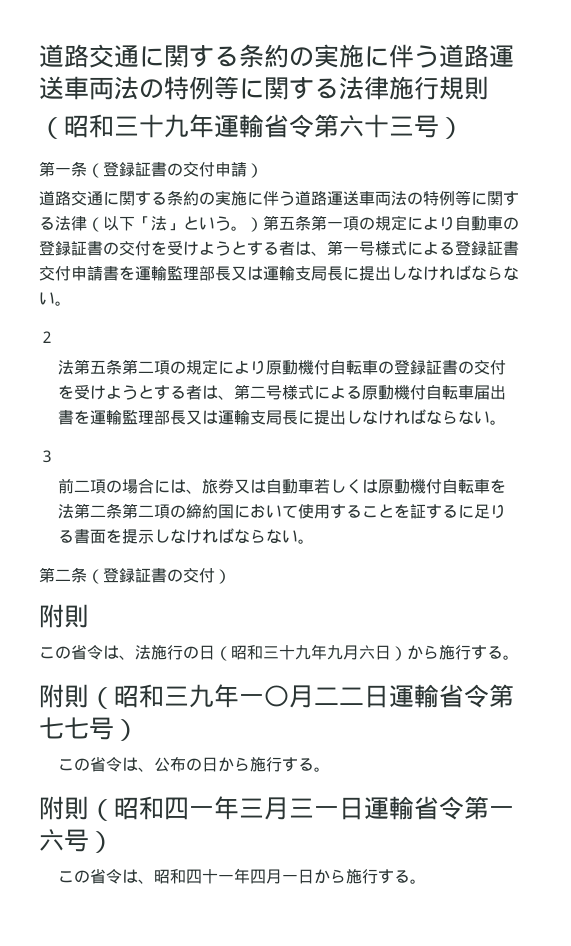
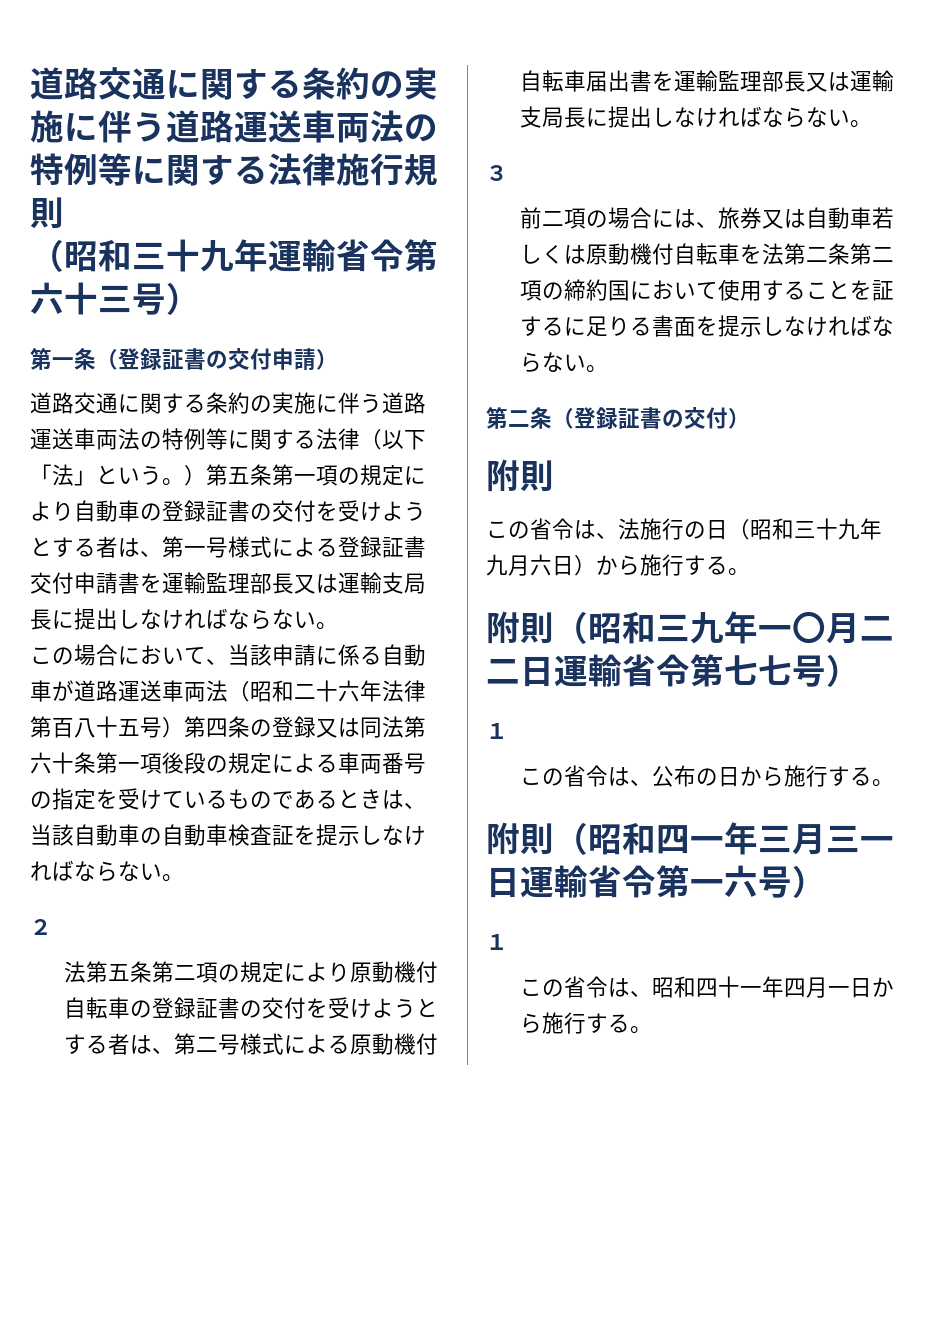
(71, 303) none -> [30,644,426,666] [30,680,426,702] [30,716,426,738] [30,752,426,774] [30,788,426,810] [30,824,426,846] [30,860,184,882] // この場合において、当該申請に係る自動車が道路運送車両法（昭和二十六年法律第百八十五号）第四条の登録又は同法第六十条第一項後段の規定による車両番号の指定を受けているものであるときは、当該自動車の自動車検査証を提示しなければならない。
(139, 730) none -> [486,723,508,739] // １
(114, 842) none -> [486,934,508,950] // １

